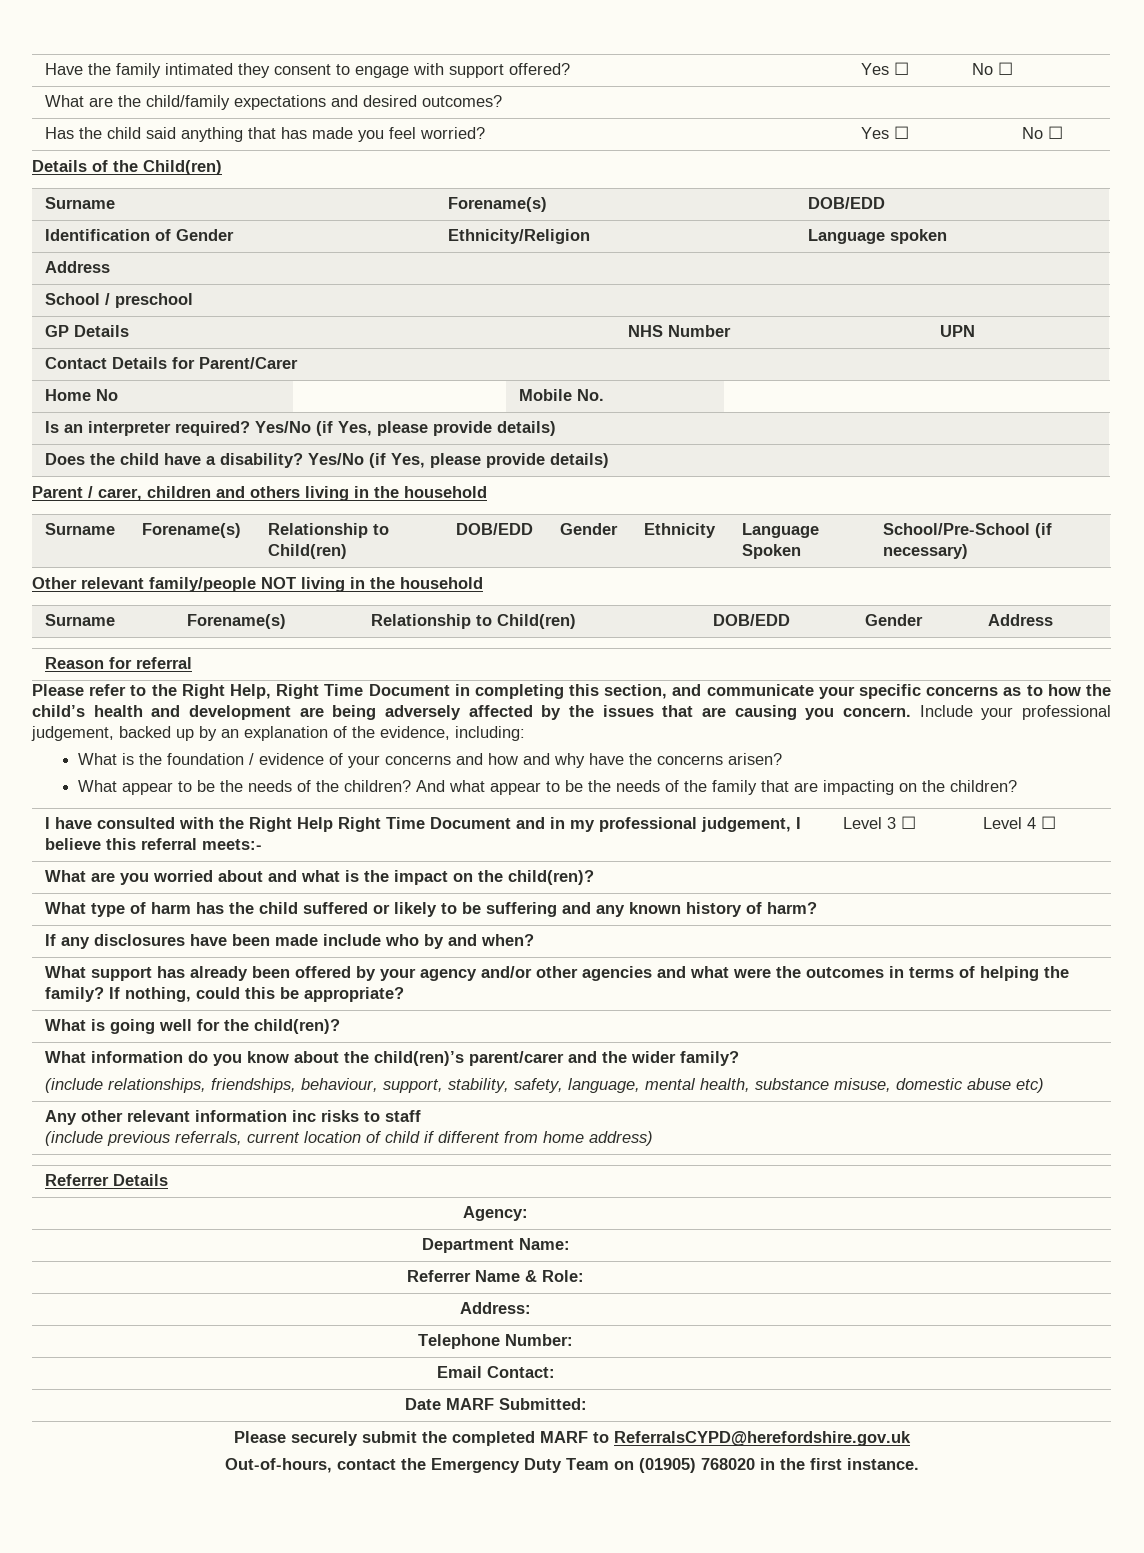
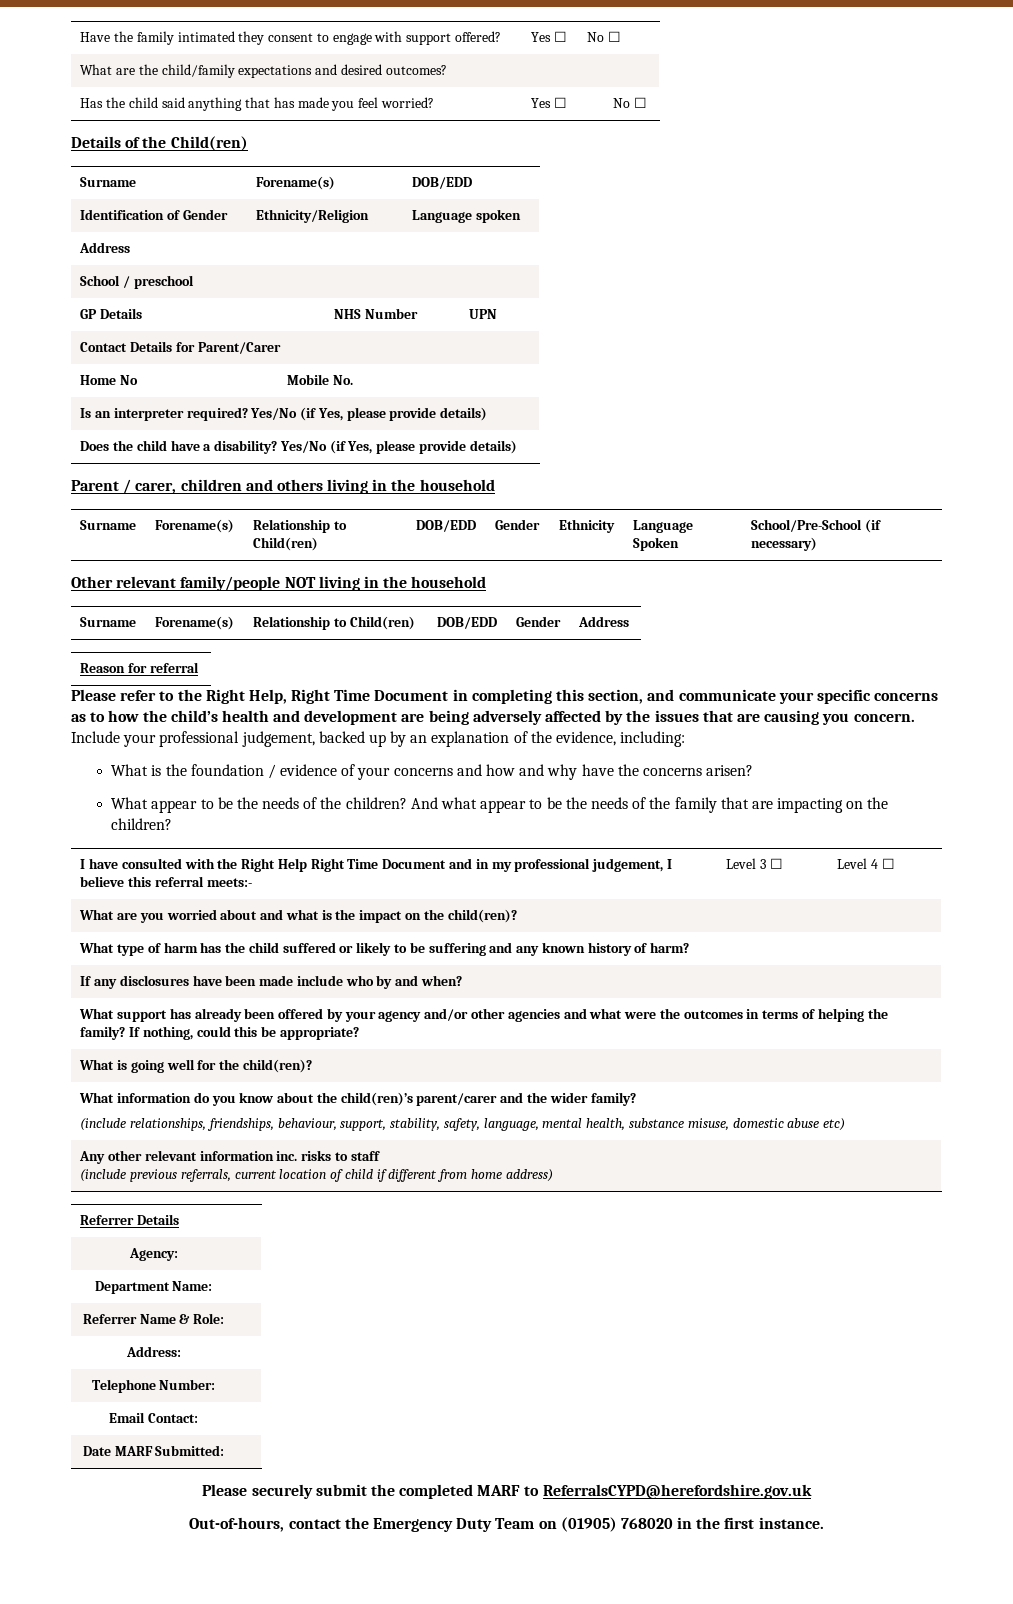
[292,1110,317,1122] inc -> [276,1151,298,1161] inc.

